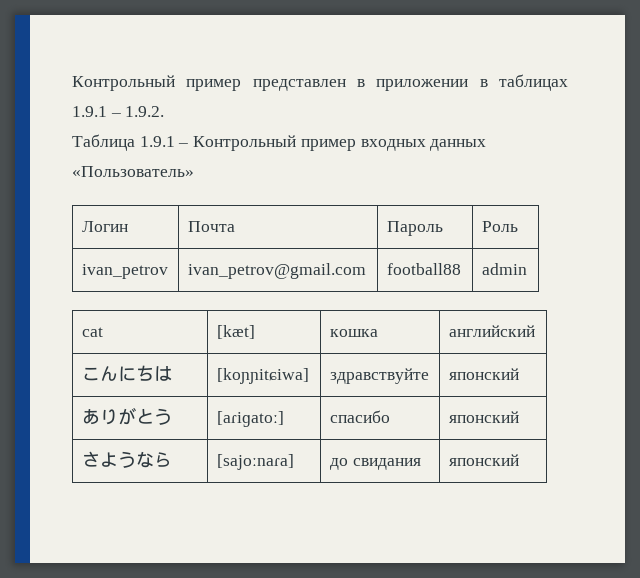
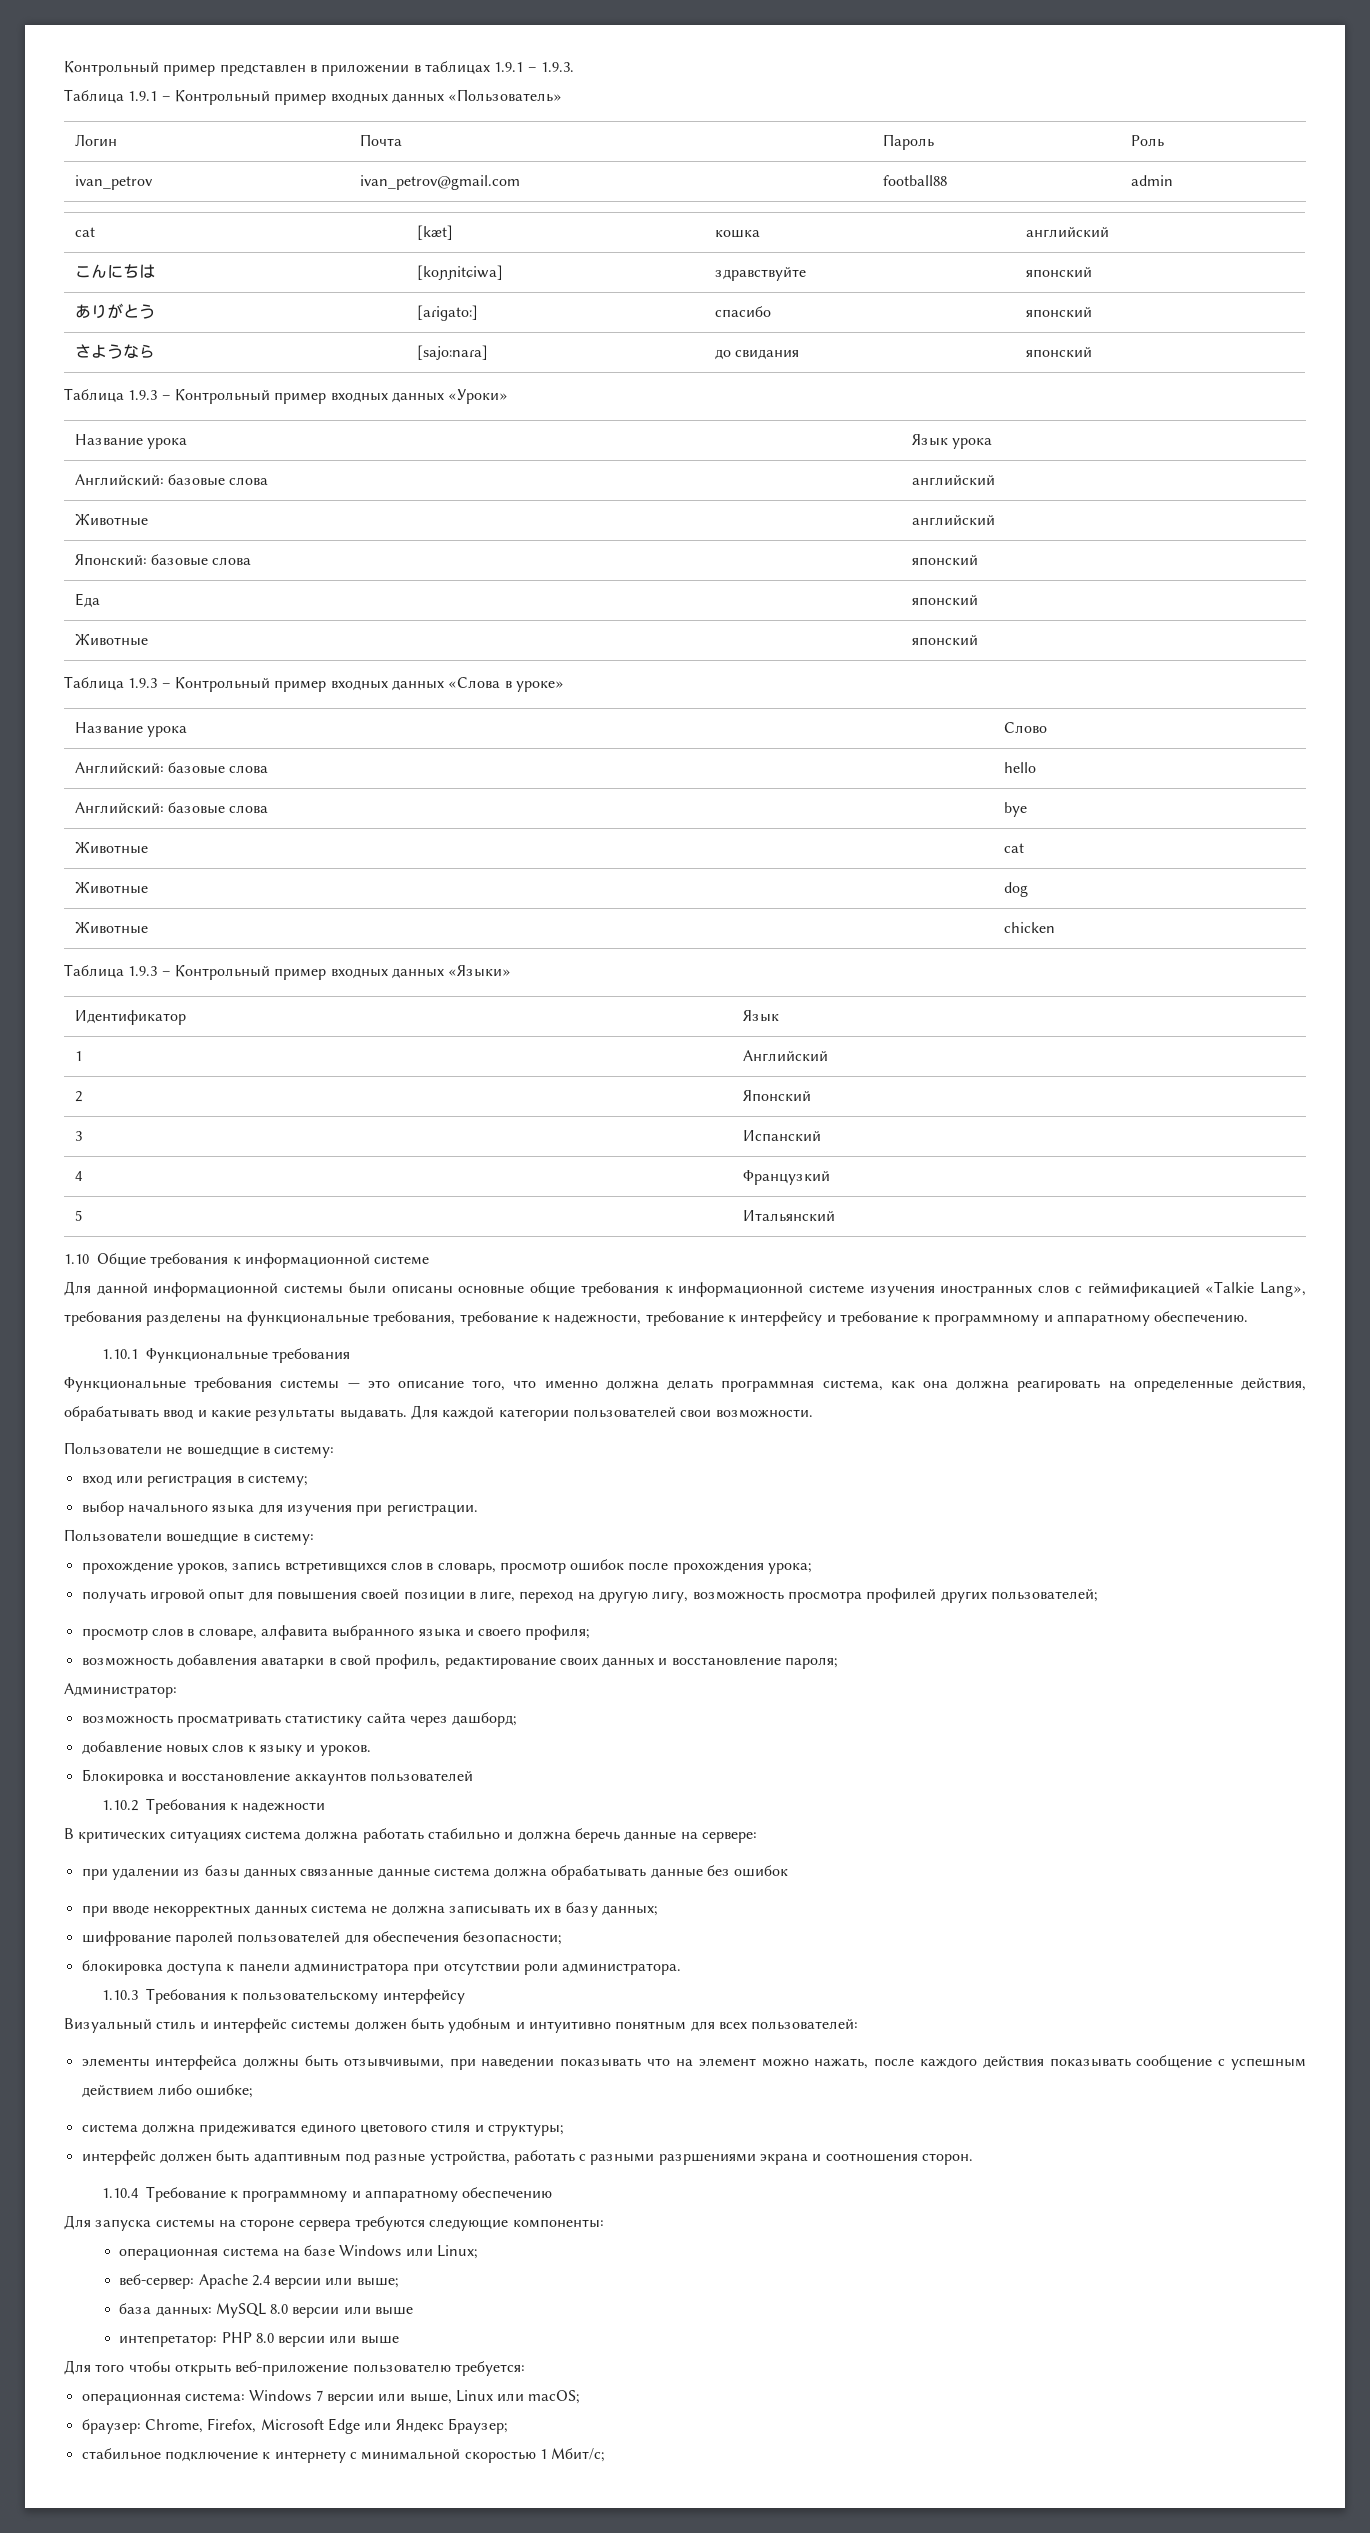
[125,106,165,117] 1.9.2. -> [540,62,574,72] 1.9.3.
(519, 460) none -> [64,388,509,404] [74,434,187,449] [911,434,992,449] [74,474,269,486] [911,475,995,485] [74,513,148,526] [911,515,995,525] [74,554,252,566] [911,555,978,565] [74,593,100,608] [911,595,978,605] [74,633,148,646] [911,635,978,645] [64,676,564,692] [74,722,187,737] [1003,722,1047,734] [74,762,269,774] [1003,762,1036,773] [74,802,269,814] [1003,802,1027,817] [74,841,148,854] [1003,843,1024,853] [74,881,148,894] [1003,882,1028,897] [74,921,148,934] [1003,922,1055,933] [64,964,512,980] [74,1010,186,1025] [742,1010,779,1022] [74,1051,82,1061] [742,1050,828,1061] [74,1091,82,1102] [742,1090,811,1101] [74,1131,82,1141] [742,1130,821,1141] [74,1171,83,1181] [742,1170,830,1185] [74,1210,82,1221] [742,1210,835,1222] [64,1253,430,1268] [64,1281,1306,1297] [64,1311,1249,1326] [101,1348,350,1363] [64,1377,1306,1392] [64,1405,813,1421] [64,1442,335,1458] [81,1475,308,1487] [81,1501,478,1516] [64,1529,314,1545] [81,1559,813,1574] [81,1588,1099,1603] [81,1625,591,1640] [81,1654,839,1669] [64,1683,177,1698] [81,1712,518,1727] [81,1741,371,1756] [81,1769,473,1785] [101,1798,326,1814] [64,1828,757,1843] [81,1865,789,1880] [81,1902,659,1917] [81,1931,563,1946] [81,1960,682,1975] [101,1988,465,2004] [64,2018,859,2033] [81,2055,1307,2070] [81,2084,254,2098] [81,2124,564,2136] [81,2150,974,2165] [101,2186,553,2202] [64,2215,604,2231] [119,2245,479,2260] [119,2274,399,2289] [119,2303,414,2318] [119,2332,399,2347] [64,2360,525,2376] [81,2390,581,2405] [81,2418,508,2434] [81,2448,606,2463] // Таблица 1.9.3 – Контрольный пример входных данных «Уроки» // Название урока | Язык урока // Английский: базовые слова | английский // Животные | английский // Японский: базовые слова | японский // Еда | японский // Животные | японский // Таблица 1.9.3 – Контрольный пример входных данных «Слова в уроке» // Название урока | Слово // Английский: базовые слова | hello // Английский: базовые слова | bye // Животные | cat // Животные | dog // Животные | chicken // Таблица 1.9.3 – Контрольный пример входных данных «Языки» // Идентификатор | Язык // 1 | Английский // 2 | Японский // 3 | Испанский // 4 | Французкий // 5 | Итальянский // 1.10 Общие требования к информационной системе // Для данной информационной системы были описаны основные общие требования к информационной системе изучения иностранных слов с геймификацией «Talkie Lang», требования разделены на функциональные требования, требование к надежности, требование к интерфейсу и требование к программному и аппаратному обеспечению. // 1.10.1 Функциональные требования // Функциональные требования системы — это описание того, что именно должна делать программная система, как она должна реагировать на определенные действия, обрабатывать ввод и какие результаты выдавать. Для каждой категории пользователей свои возможности. // Пользователи не вошедщие в систему: // вход или регистрация в систему; // выбор начального языка для изучения при регистрации. // Пользователи вошедщие в систему: // прохождение уроков, запись встретивщихся слов в словарь, просмотр ошибок после прохождения урока; // получать игровой опыт для повышения своей позиции в лиге, переход на другую лигу, возможность просмотра профилей других пользователей; // просмотр слов в словаре, алфавита выбранного языка и своего профиля; // возможность добавления аватарки в свой профиль, редактирование своих данных и восстановление пароля; // Администратор: // возможность просматривать статистику сайта через дашборд; // добавление новых слов к языку и уроков. // Блокировка и восстановление аккаунтов пользователей // 1.10.2 Требования к надежности // В критических ситуациях система должна работать стабильно и должна беречь данные на сервере: // при удалении из базы данных связанные данные система должна обрабатывать данные без ошибок // при вводе некорректных данных система не должна записывать их в базу данных; // шифрование паролей пользователей для обеспечения безопасности; // блокировка доступа к панели администратора при отсутствии роли администратора. // 1.10.3 Требования к пользовательскому интерфейсу // Визуальный стиль и интерфейс системы должен быть удобным и интуитивно понятным для всех пользователей: // элементы интерфейса должны быть отзывчивыми, при наведении показывать что на элемент можно нажать, после каждого действия показывать сообщение с успешным действием либо ошибке; // система должна придеживатся единого цветового стиля и структуры; // интерфейс должен быть адаптивным под разные устройства, работать с разными разршениями экрана и соотношения сторон. // 1.10.4 Требование к программному и аппаратному обеспечению // Для запуска системы на стороне сервера требуются следующие компоненты: // операционная система на базе Windows или Linux; // веб-сервер: Apache 2.4 версии или выше; // база данных: MySQL 8.0 версии или выше // интепретатор: PHP 8.0 версии или выше // Для того чтобы открыть веб-приложение пользователю требуется: // операционная система: Windows 7 версии или выше, Linux или macOS; // браузер: Chrome, Firefox, Microsoft Edge или Яндекс Браузер; // стабильное подключение к интернету с минимальной скоростью 1 Мбит/c;

